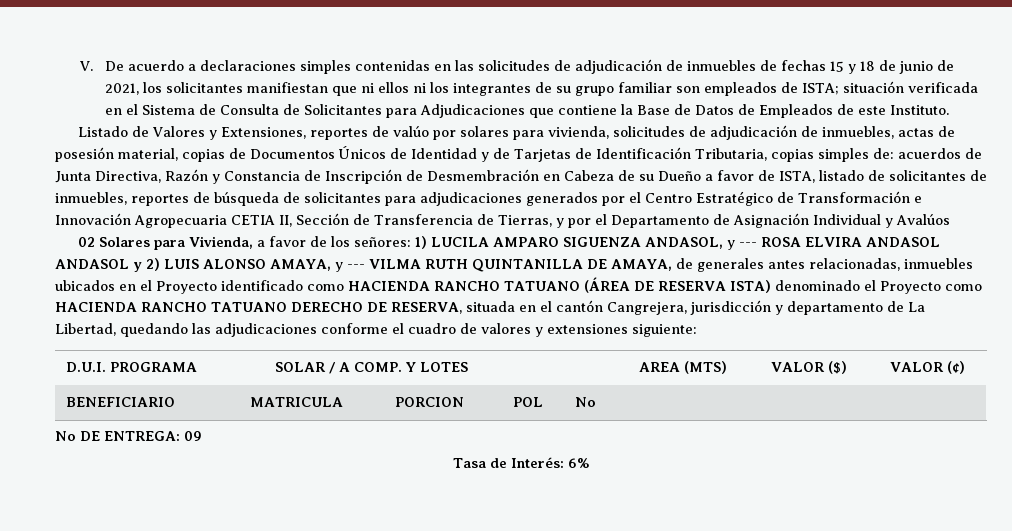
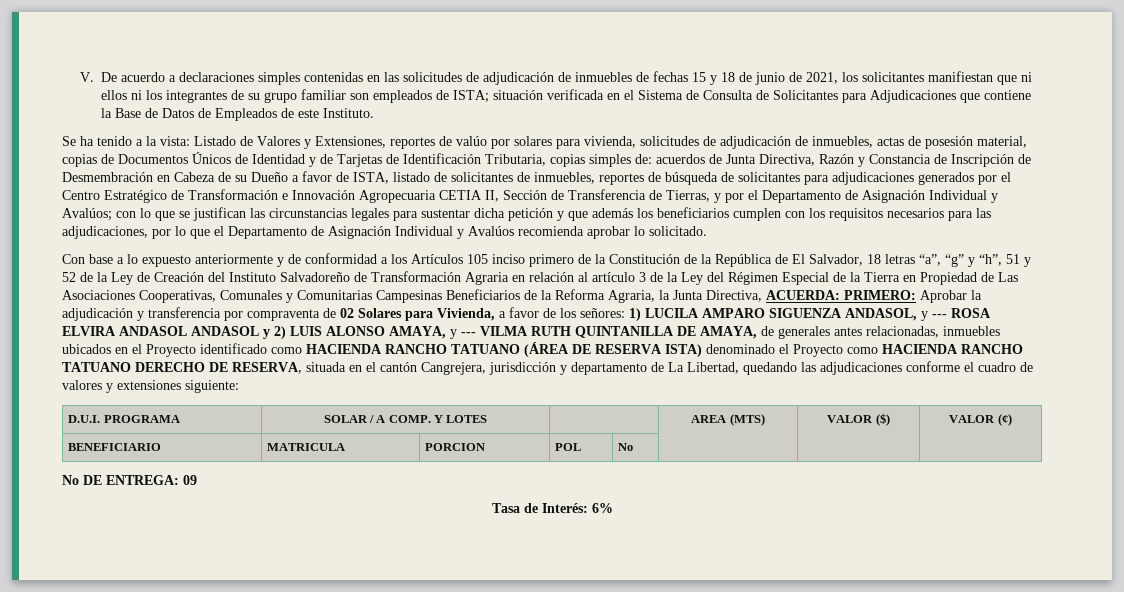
(949, 110) none -> [62,136,190,146] Se ha tenido a la vista:
[896,214,950,225] Avalúos // -> [62,207,991,221] [62,226,707,239] [62,253,1031,267] [62,271,1018,285] [62,289,982,303] [62,307,336,321] Avalúos; con lo que se justifican las circunstancias legales para sustentar dicha petición y que además los beneficiarios cumplen con los requisitos necesarios para las adjudicaciones, por lo que el Departamento de Asignación Individual y Avalúos recomienda aprobar lo solicitado. // Con base a lo expuesto anteriormente y de conformidad a los Artículos 105 inciso primero de la Constitución de la República de El Salvador, 18 letras “a”, “g” y “h”, 51 y 52 de la Ley de Creación del Instituto Salvadoreño de Transformación Agraria en relación al artículo 3 de la Ley del Régimen Especial de la Tierra en Propiedad de Las Asociaciones Cooperativas, Comunales y Comunitarias Campesinas Beneficiarios de la Reforma Agraria, la Junta Directiva, ACUERDA: PRIMERO: Aprobar la adjudicación y transferencia por compraventa de

